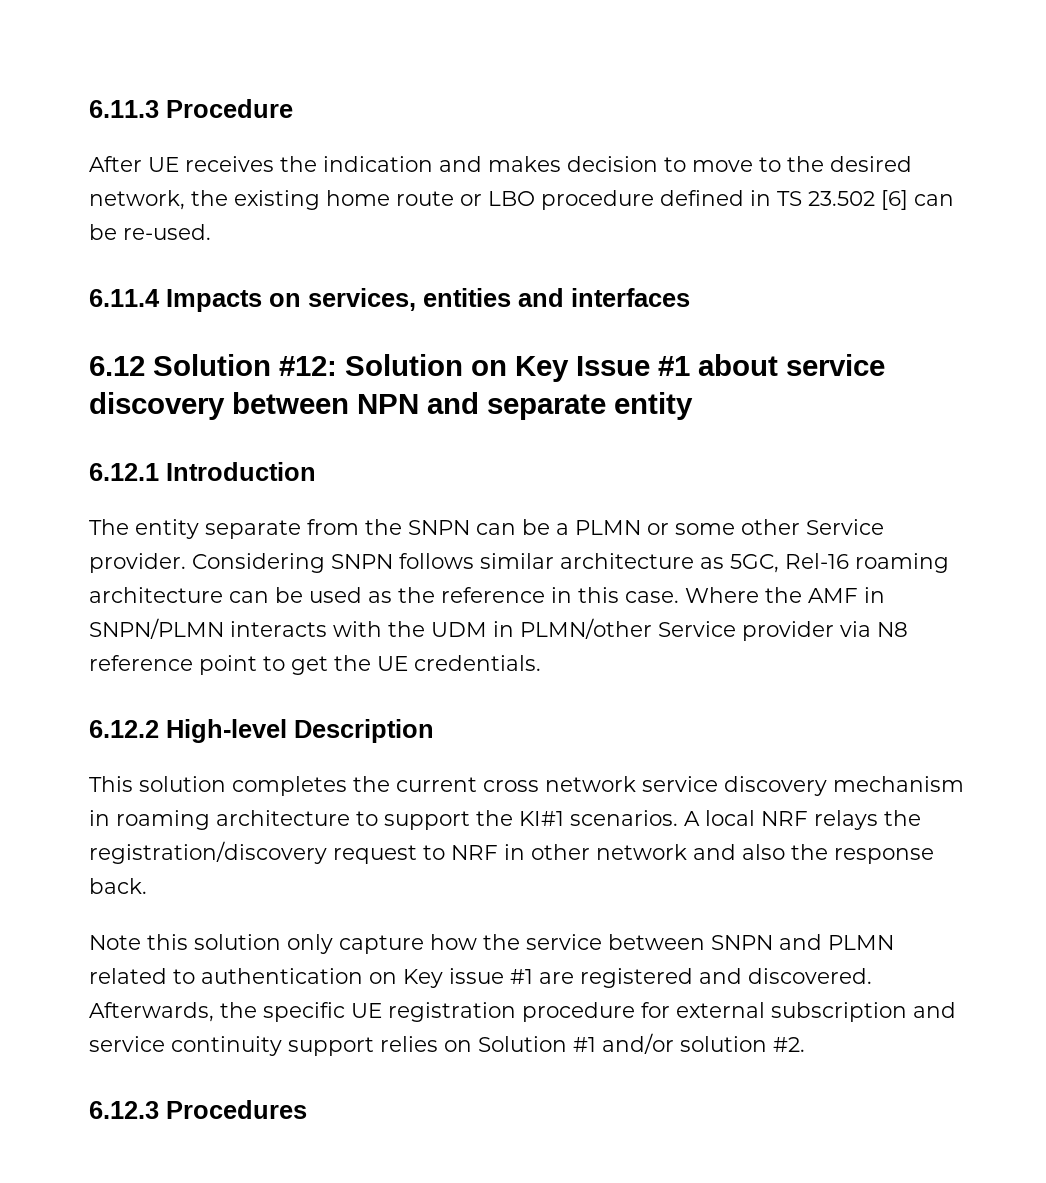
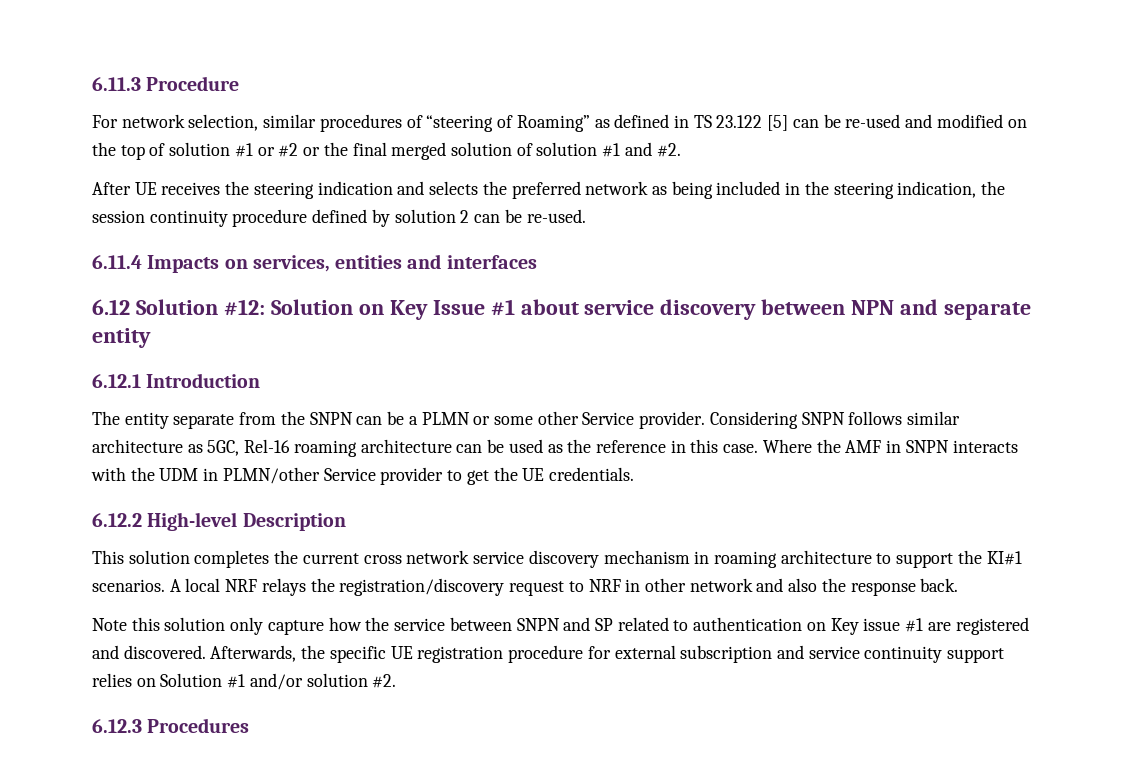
(293, 108) none -> [92,114,1027,132] [92,142,681,160] // For network selection, similar procedures of “steering of Roaming” as defined in TS 23.122 [5] can be re-used and modified on the top of solution #1 or #2 or the final merged solution of solution #1 and #2.
(317, 164) none -> [253,182,314,199] steering
[488,156,912,172] [89,190,908,210] makes decision to move to the desired network, the existing home route or LBO procedure defined in TS 23.502 [6] -> [429,181,1006,199] [92,209,470,227] selects the preferred network as being included in the steering indication, the session continuity procedure defined by solution 2
[89,618,224,639] SNPN/PLMN -> [905,440,949,453] SNPN
[840,621,908,637] [89,655,257,675] via N8 reference point -> (444, 476) none
[828,935,894,950] PLMN -> [594,618,613,631] SP

